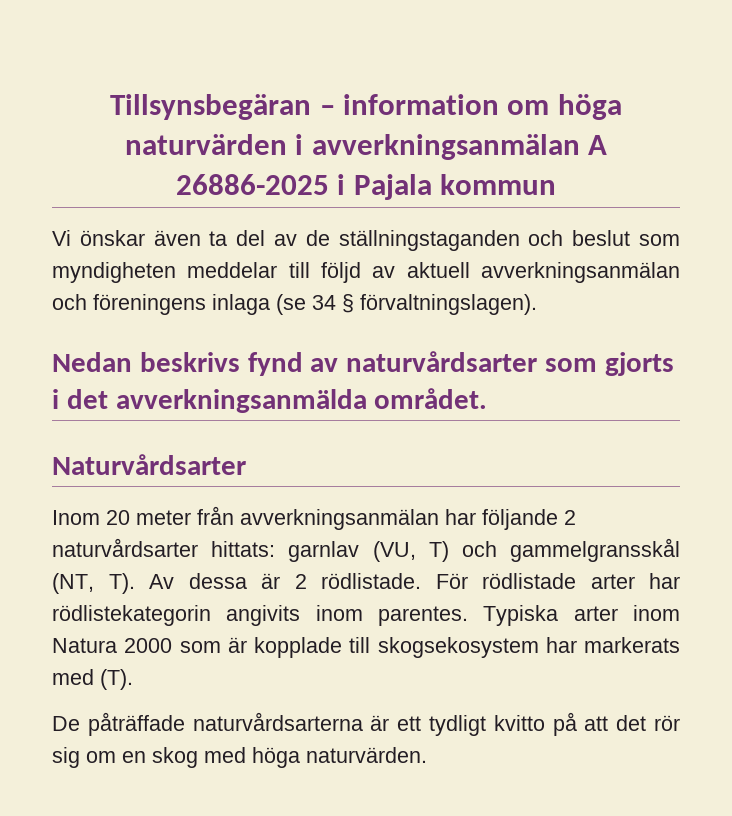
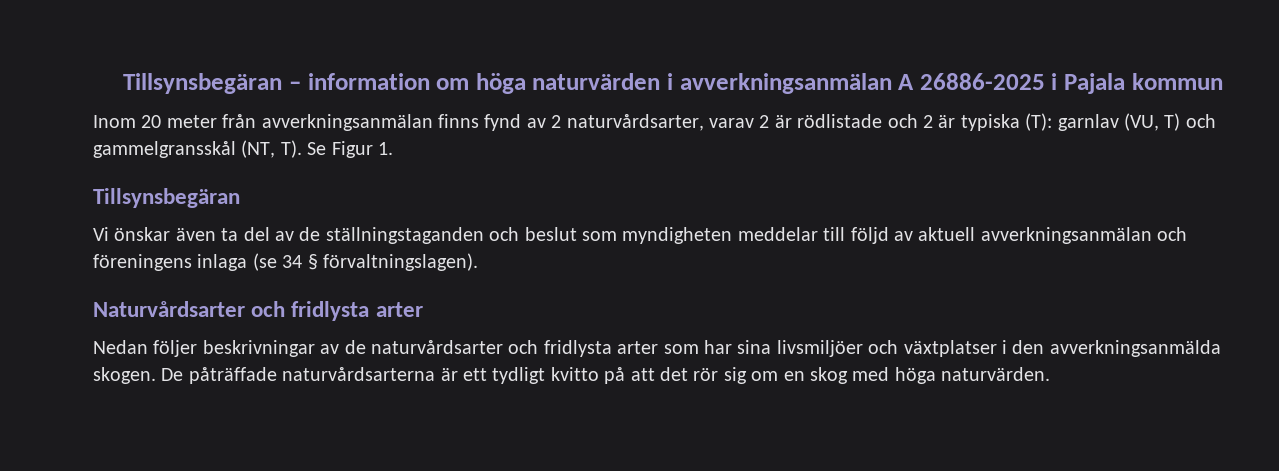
(557, 184) none -> [93,113,1216,131] [93,140,393,158] [93,188,240,208] // Inom 20 meter från avverkningsanmälan finns fynd av 2 naturvårdsarter, varav 2 är rödlistade och 2 är typiska (T): garnlav (VU, T) och gammelgransskål (NT, T). Se Figur 1. // Tillsynsbegäran
[52,351,674,376] [52,388,488,413] [52,454,246,475] [52,506,576,530] [52,538,680,562] [52,573,680,594] [52,605,680,626] [52,637,680,658] [52,669,133,690] Nedan beskrivs fynd av naturvårdsarter som gjorts i det avverkningsanmälda området. // Naturvårdsarter // Inom 20 meter från avverkningsanmälan har följande 2 naturvårdsarter hittats: garnlav (VU, T) och gammelgransskål (NT, T). Av dessa är 2 rödlistade. För rödlistade arter har rödlistekategorin angivits inom parentes. Typiska arter inom Natura 2000 som är kopplade till skogsekosystem har markerats med (T). // -> [93,301,423,321] [93,340,1221,357] [93,367,156,384] Naturvårdsarter och fridlysta arter // Nedan följer beskrivningar av de naturvårdsarter och fridlysta arter som har sina livsmiljöer och växtplatser i den avverkningsanmälda skogen.

